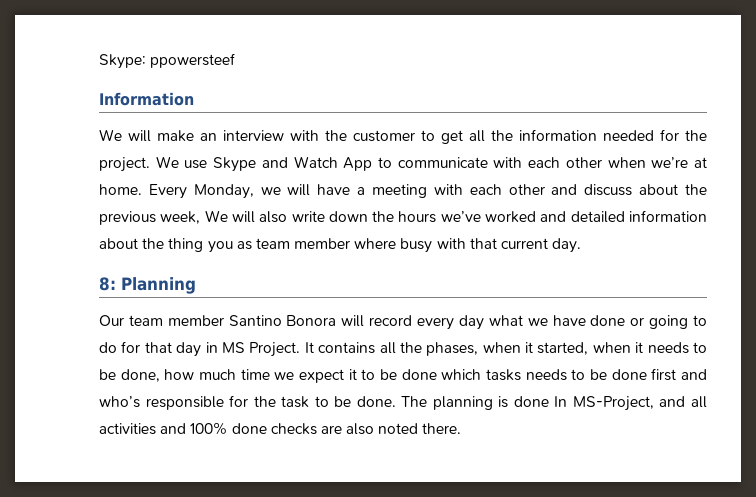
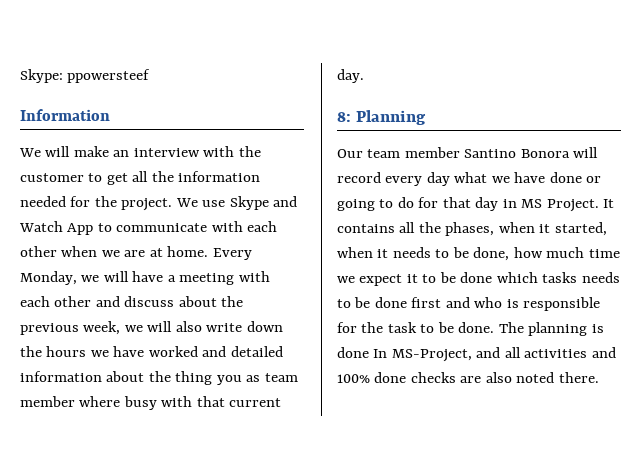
[651,157,689,168] we’re -> [101,250,146,257] we are
[204,210,228,222] We -> [124,325,143,332] we
[440,211,481,222] we’ve -> [90,346,145,357] we have
[99,396,140,408] who’s -> [474,297,519,308] who is

